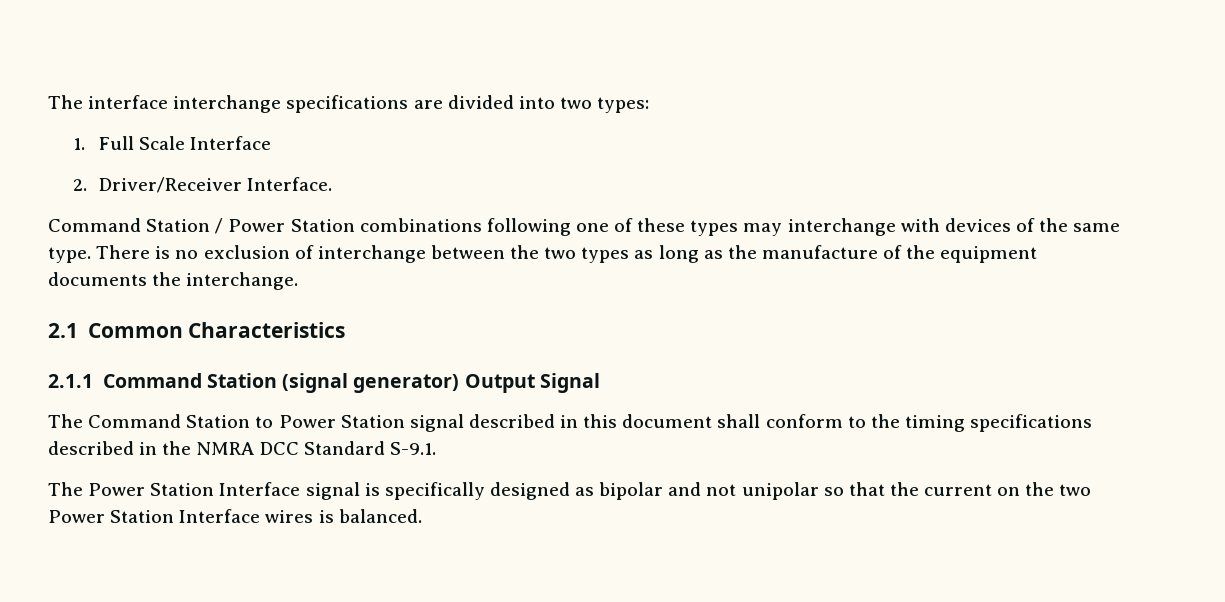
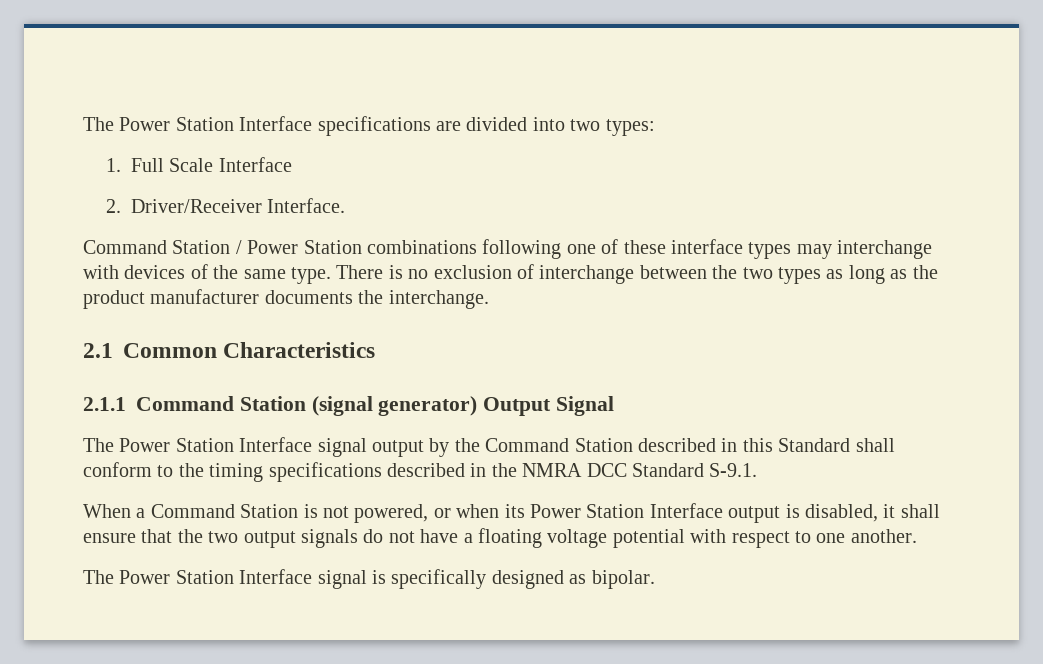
[48,95,282,113] The interface interchange -> [83,116,313,131] The Power Station Interface
(686, 225) none -> [670,239,743,254] interface
[761,245,1038,263] manufacture of the equipment -> [83,289,260,309] product manufacturer
[88,414,464,432] Command Station to Power Station signal -> [119,437,633,457] Power Station Interface signal output by the Command Station
[622,414,713,428] document -> [778,438,851,452] Standard
(436, 448) none -> [83,503,940,523] [83,528,917,548] // When a Command Station is not powered, or when its Power Station Interface output is disabled, it shall ensure that the two output signals do not have a floating voltage potential with respect to one another.
[599,482,1092,500] [48,509,422,523] bipolar and not unipolar so that the current on the two Power Station Interface wires is balanced. -> [591,570,655,589] bipolar.

